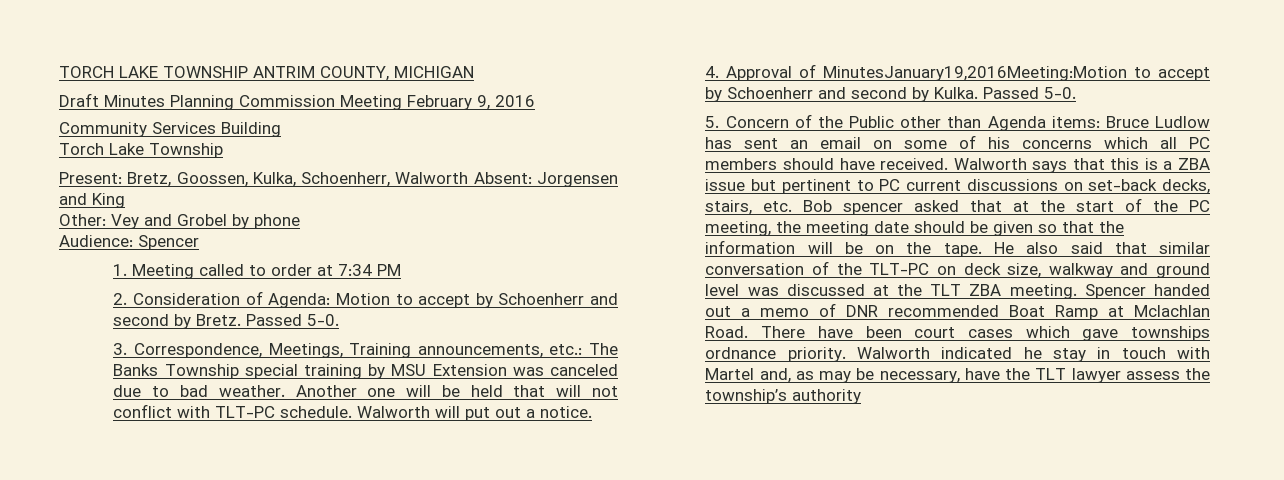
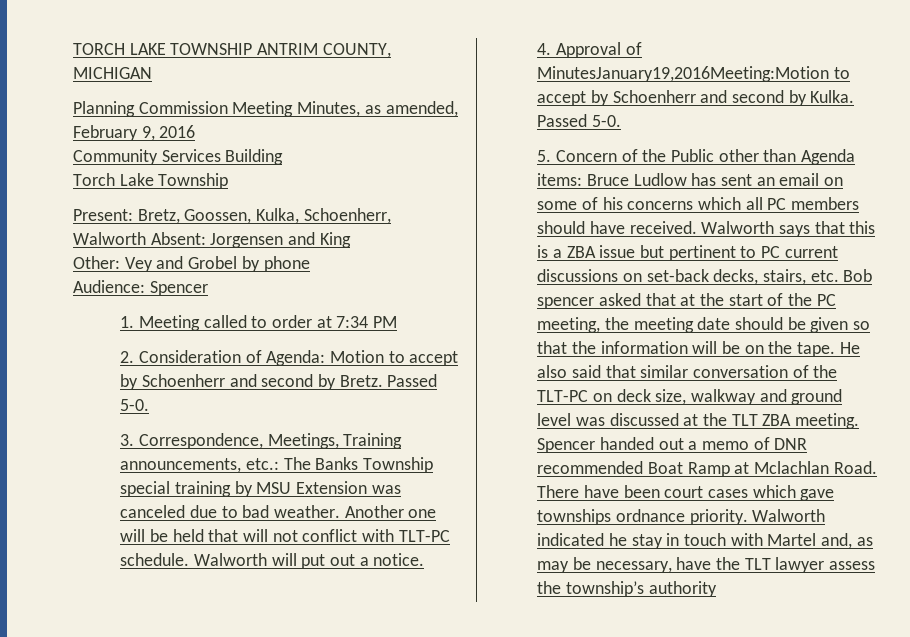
[59,93,165,107] Draft Minutes -> (152, 73) none
(402, 102) none -> [297,101,458,117] Minutes, as amended,

